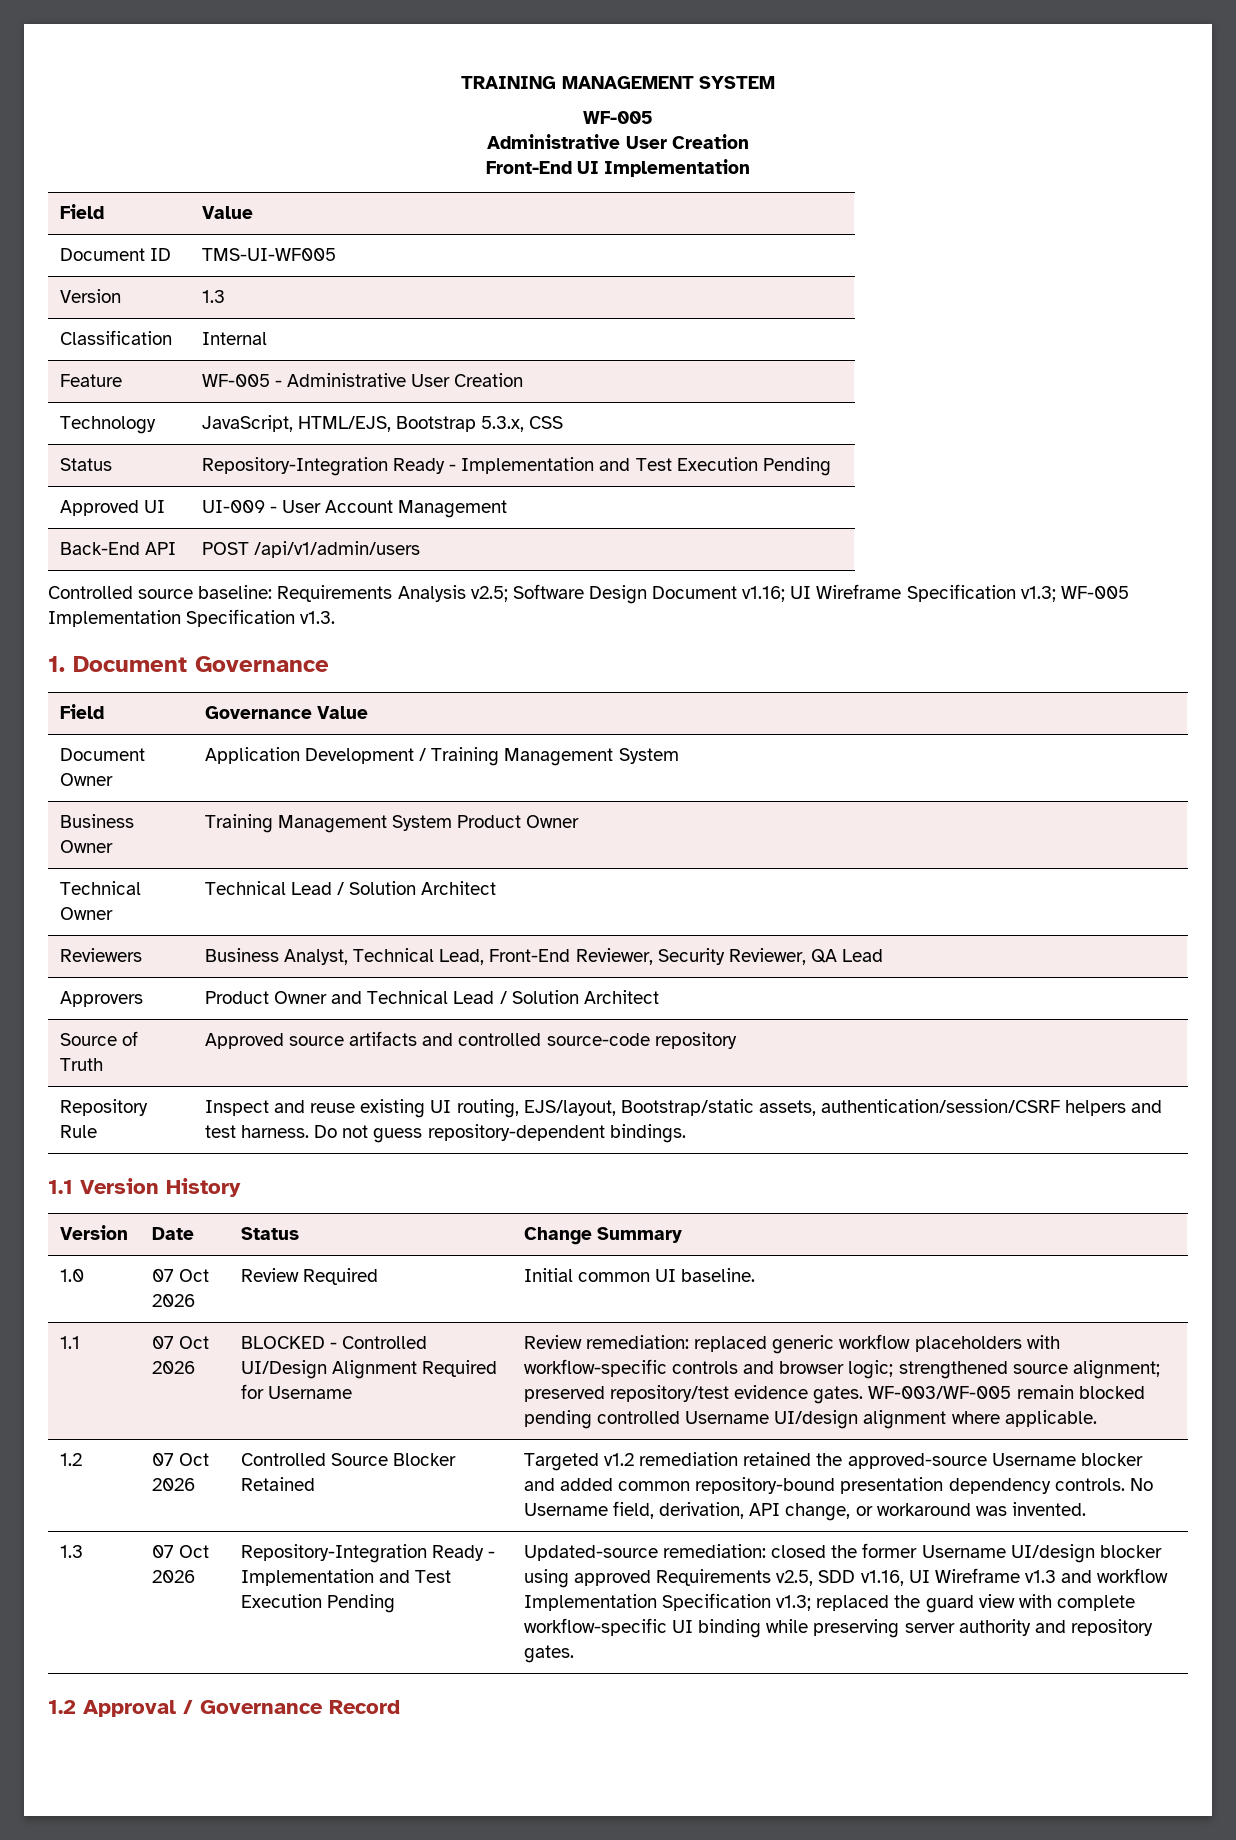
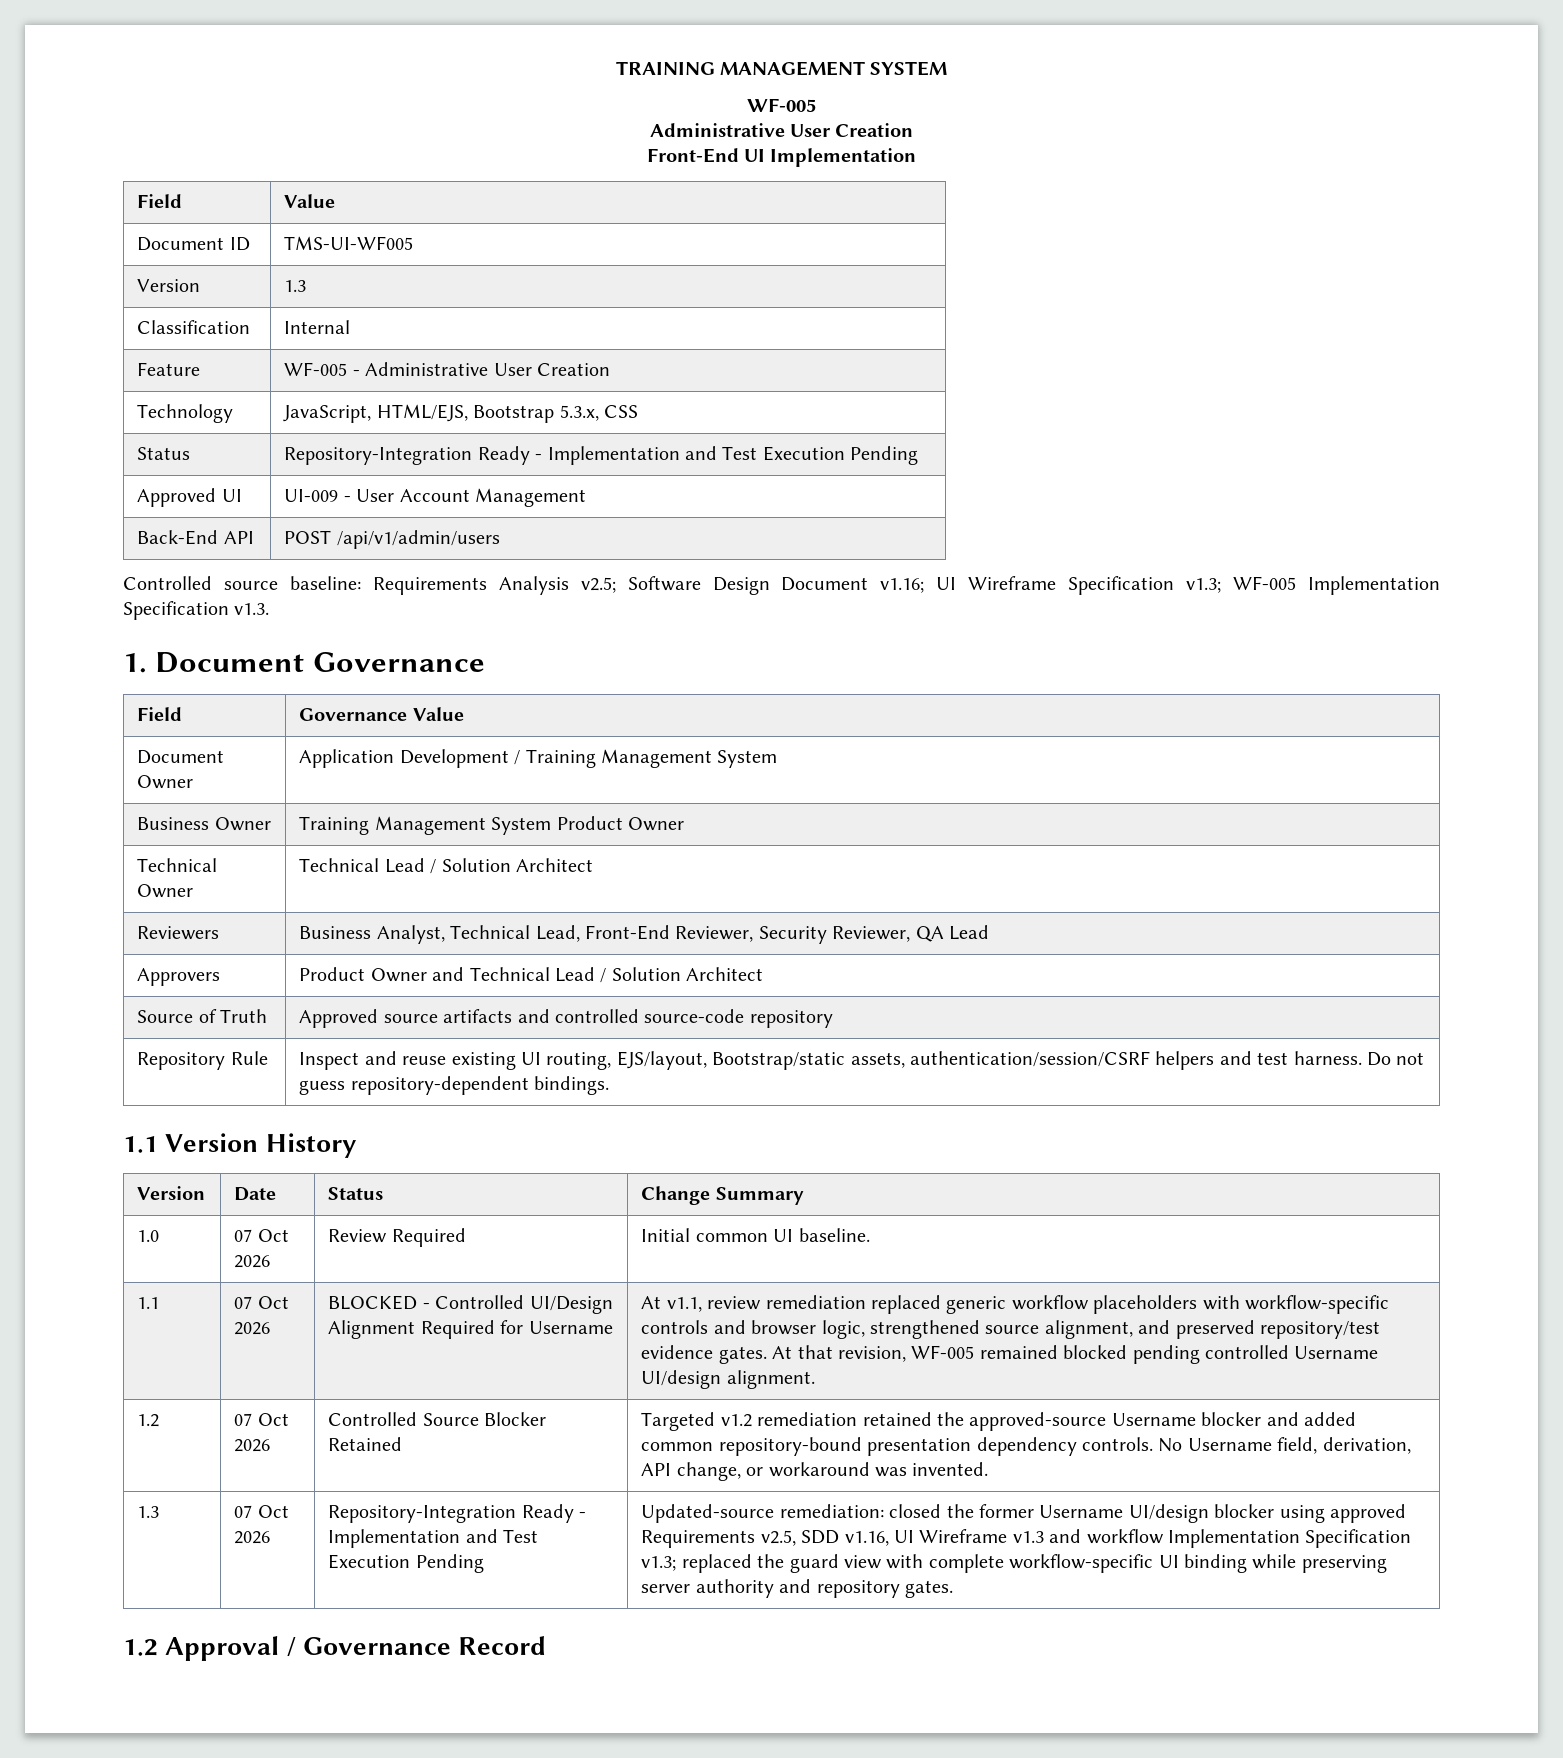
[523,1335,690,1349] Review remediation: -> [641,1295,866,1312] At v1.1, review remediation
[848,1360,894,1379] logic; -> [821,1320,865,1339] logic,
[1072,1360,1160,1379] alignment; -> [1044,1320,1171,1339] alignment, and
[868,1385,1074,1399] WF-003/WF-005 remain -> [772,1345,1058,1362] At that revision, WF-005 remained
[863,1410,1097,1429] alignment where applicable. -> [726,1370,815,1389] alignment.

